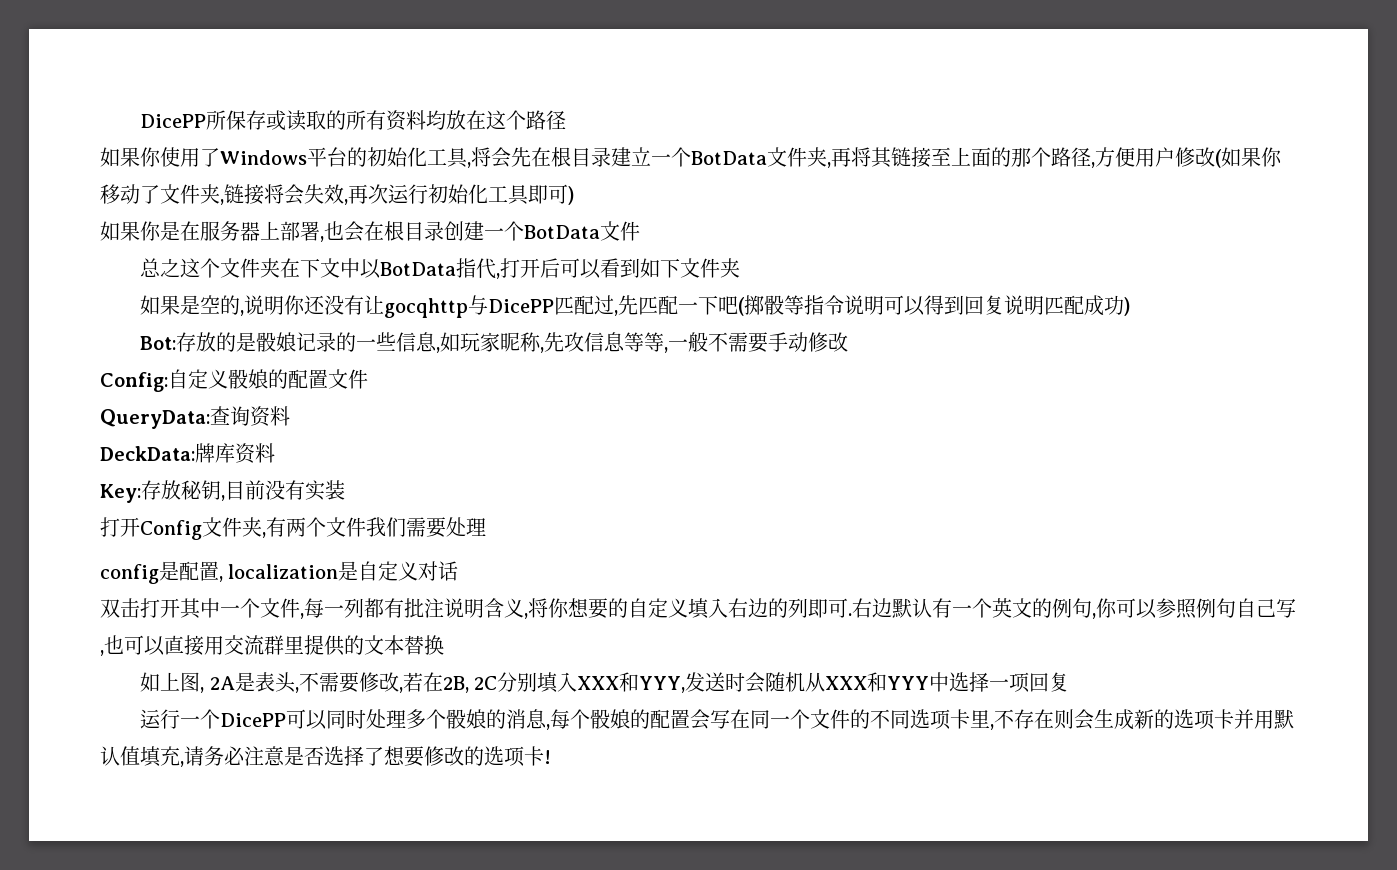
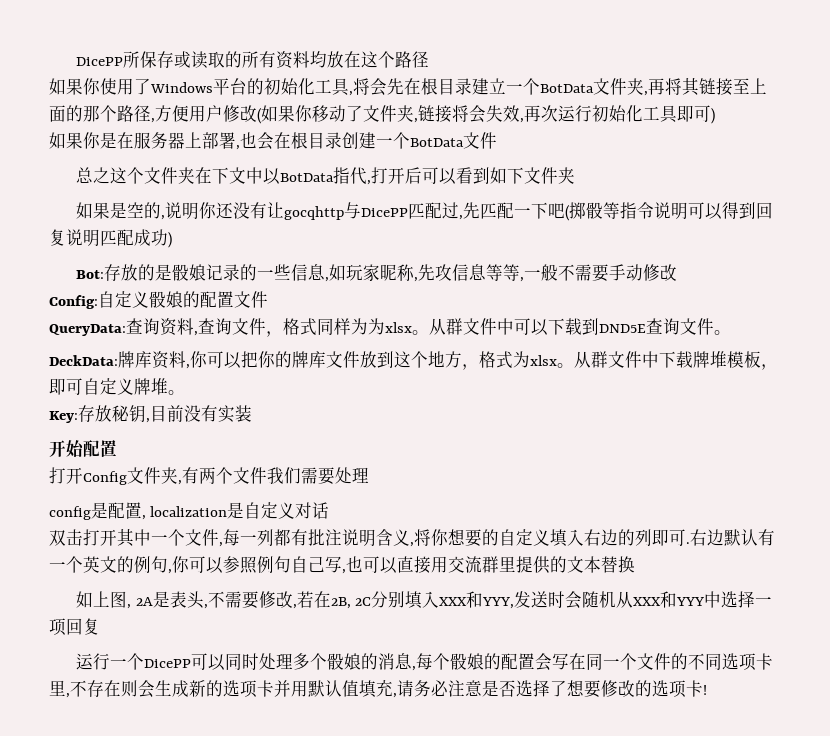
[100,443,275,464] // DeckData:牌库资料 -> [194,318,731,337] [49,351,778,370] [49,378,185,395] ,查询文件，格式同样为为xlsx。从群文件中可以下载到DND5E查询文件。 // DeckData:牌库资料,你可以把你的牌库文件放到这个地方，格式为xlsx。从群文件中下载牌堆模板，即可自定义牌堆。
(345, 490) none -> [49,440,117,457] // 开始配置

